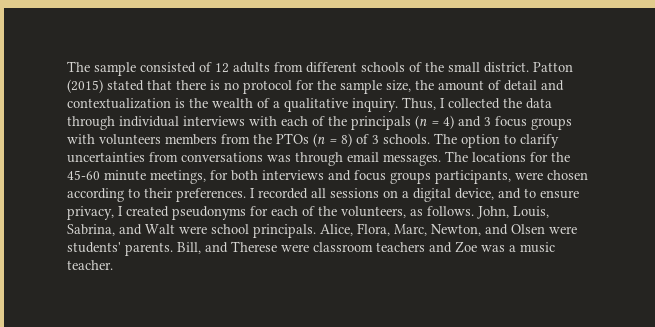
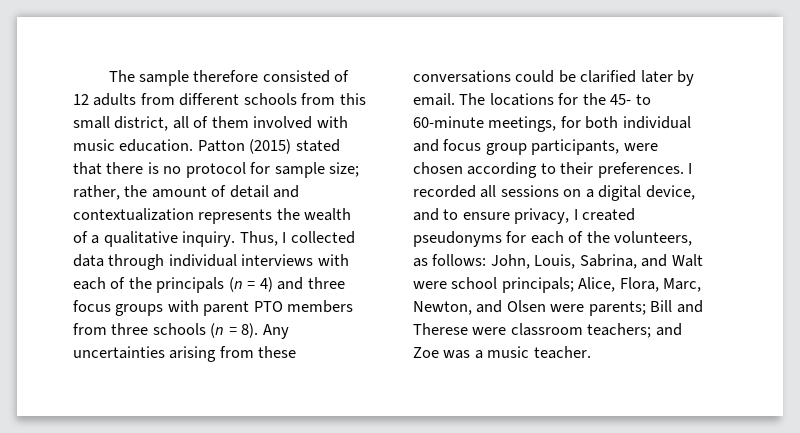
(136, 69) none -> [193,70,259,82] therefore
[409,62,529,73] of the small district. -> [301,93,366,105] [73,116,348,131] [73,139,194,152] from this small district, all of them involved with music education.
[317,80,411,94] the sample size, -> [274,162,360,178] [73,185,120,200] sample size; rather,
[175,98,185,108] is -> [198,209,273,224] represents
[503,98,522,108] the -> (355, 237) none
[484,117,491,126] 3 -> [307,277,345,289] three
[99,133,559,148] [67,152,441,166] volunteers members from the PTOs (n = 8) of 3 schools. The option to clarify uncertainties from conversations was through email messages. -> [203,300,354,316] [73,323,289,339] [73,346,297,362] [413,70,695,86] [413,93,455,106] parent PTO members from three schools (n = 8). Any uncertainties arising from these conversations could be clarified later by email.
[67,170,146,181] 45-60 minute -> [610,94,651,105] [413,116,484,128] 45- to 60-minute
[262,170,324,180] interviews -> [622,116,691,129] individual
[390,172,431,184] groups -> [485,143,527,155] group
[427,206,474,216] follows. -> [432,254,487,266] follows:
[253,224,316,238] principals. -> [501,277,574,293] principals;
[67,242,201,256] students' parents. Bill, -> [588,300,673,316] parents; Bill
[376,242,425,252] teachers -> [587,323,652,338] teachers;

